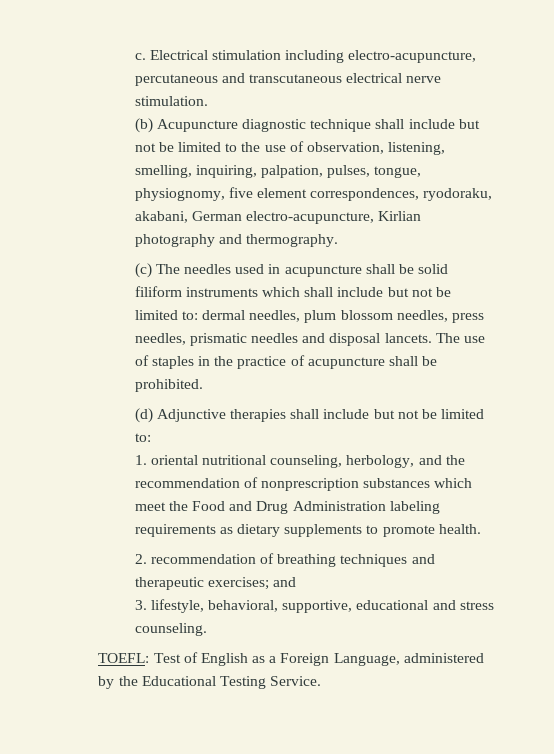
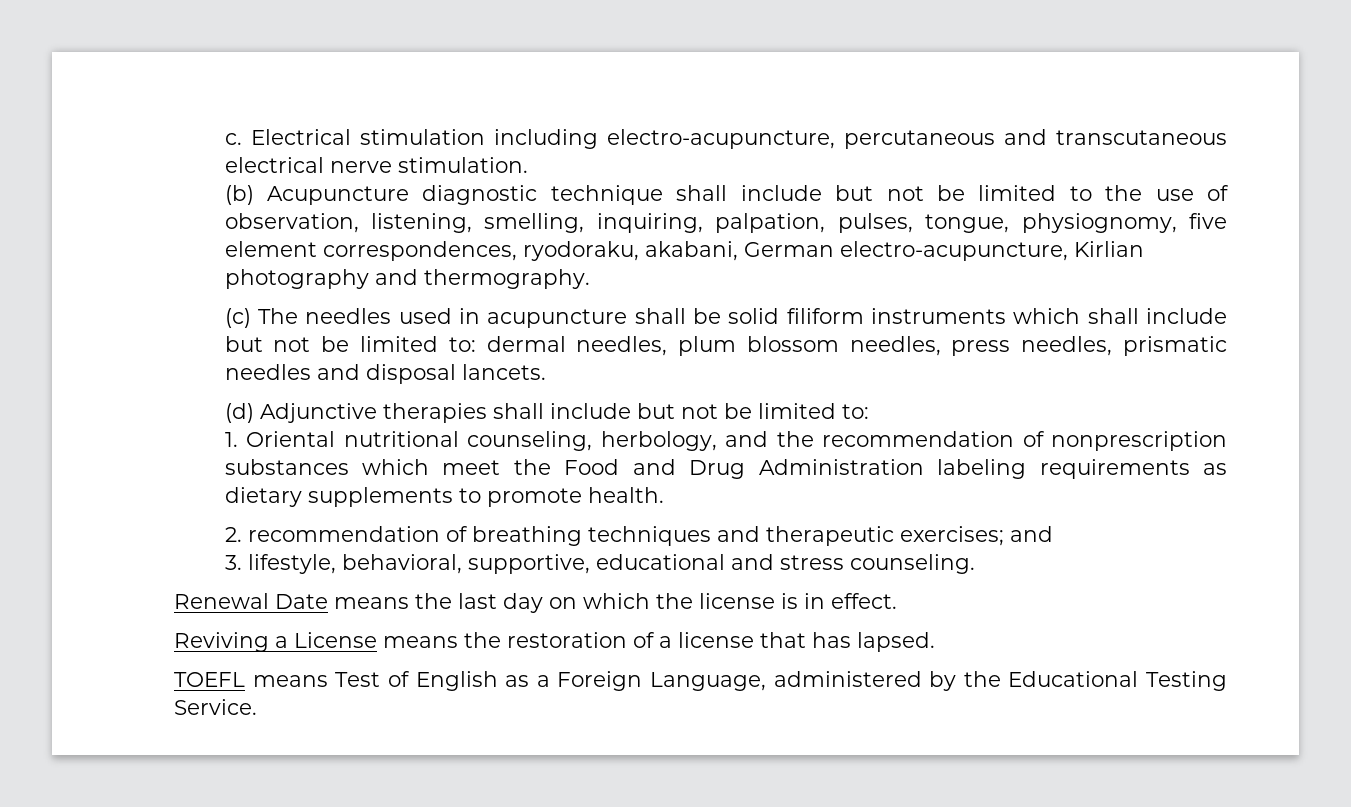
[435,333,485,343] [134,355,438,369] [134,379,203,392] The use of staples in the practice of acupuncture shall be prohibited. -> (546, 372) none
[150,455,198,465] oriental -> [246,431,336,447] Oriental
[98,653,150,663] TOEFL: -> [174,593,898,613] [174,632,936,652] [174,672,328,687] Renewal Date means the last day on which the license is in effect. // Reviving a License means the restoration of a license that has lapsed. // TOEFL means

